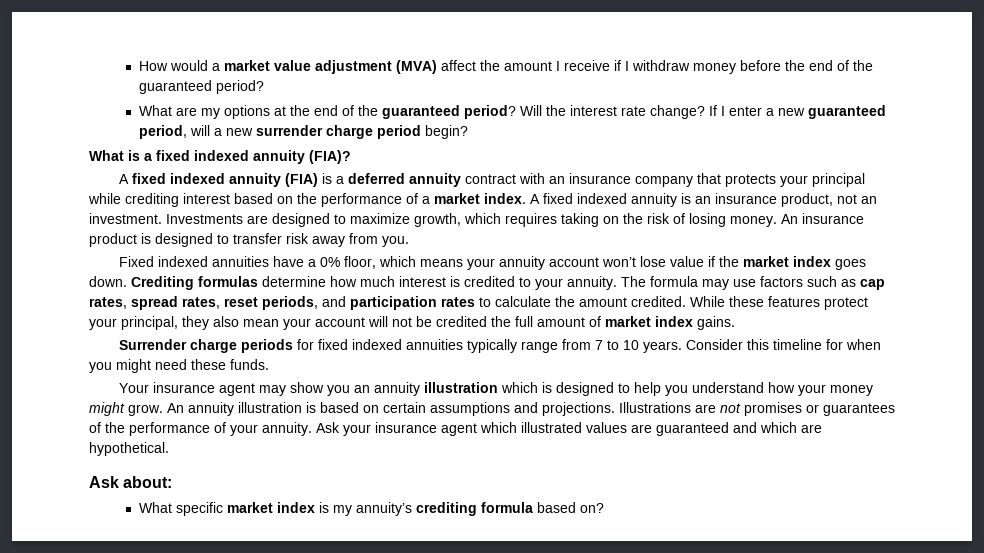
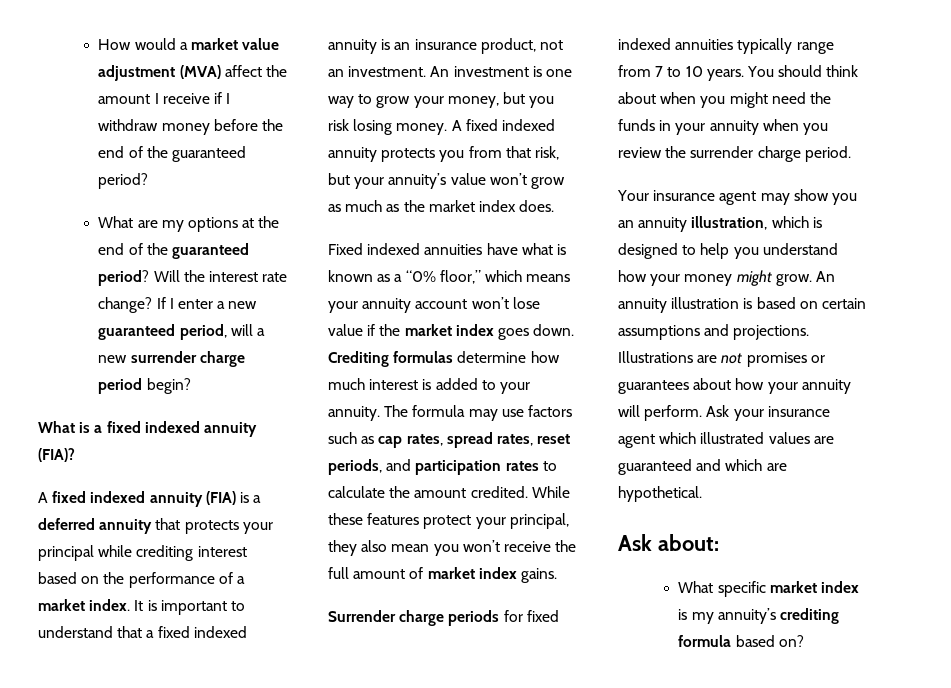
[465,173,694,187] contract with an insurance company -> (153, 526) none
[530,194,540,204] A -> [134,600,245,615] [38,626,155,638] It is important to understand that a
[166,213,864,227] [89,233,409,247] [119,256,377,269] Investments are designed to maximize growth, which requires taking on the risk of losing money. An insurance product is designed to transfer risk away from you. // Fixed indexed annuities have a 0% floor, -> [430,66,572,77] [328,92,555,108] [328,119,555,135] [328,146,559,162] [328,173,565,189] [328,200,555,212] [328,243,566,255] [328,270,481,284] An investment is one way to grow your money, but you risk losing money. A fixed indexed annuity protects you from that risk, but your annuity’s value won’t grow as much as the market index does. // Fixed indexed annuities have what is known as a “0% floor,”
[464,276,515,287] credited -> [435,378,478,390] added
[283,316,487,330] your account will not be credited -> [433,540,551,556] you won’t receive
[686,339,882,350] [89,359,269,373] Consider this timeline for when you might need these funds. -> [746,65,859,77] [618,92,831,108] [618,119,828,135] [618,146,851,162] You should think about when you might need the funds in your annuity when you review the surrender charge period.
[424,382,499,393] illustration -> [691,216,768,230] illustration,
[89,422,312,436] of the performance of your annuity. -> [693,378,851,394] [618,405,703,421] about how your annuity will perform.

